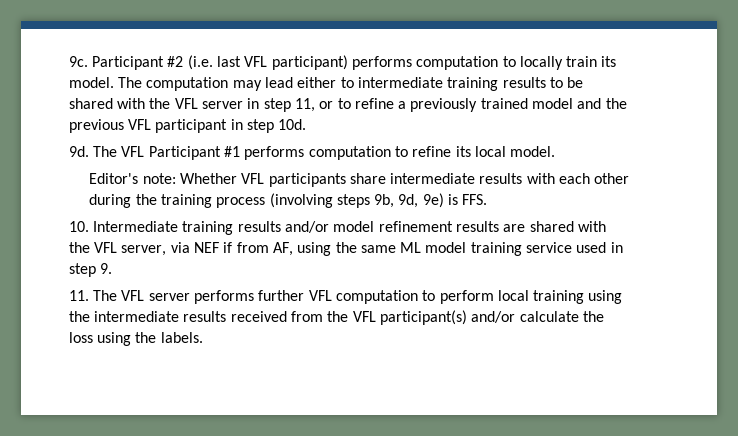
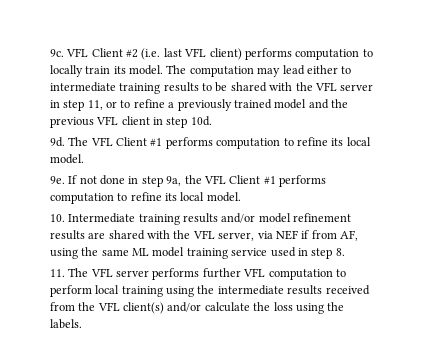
[91,56,164,70] Participant -> [66,48,123,57] VFL Client
[271,55,348,70] participant) -> [209,48,242,60] client)
[155,119,228,133] participant -> [121,116,150,125] client
[148,146,556,160] [89,173,630,187] [89,193,488,208] Participant #1 performs computation to refine its local model. // Editor's note: Whether VFL participants share intermediate results with each other during the training process (involving steps 9b, 9d, 9e) is FFS. -> [116,137,371,149] [49,154,84,164] [49,175,327,187] [49,192,241,204] Client #1 performs computation to refine its local model. // 9e. If not done in step 9a, the VFL Client #1 performs computation to refine its local model.
[99,263,112,274] 9. -> [335,248,345,256] 8.
[379,310,467,325] participant(s) -> [123,302,165,314] client(s)

